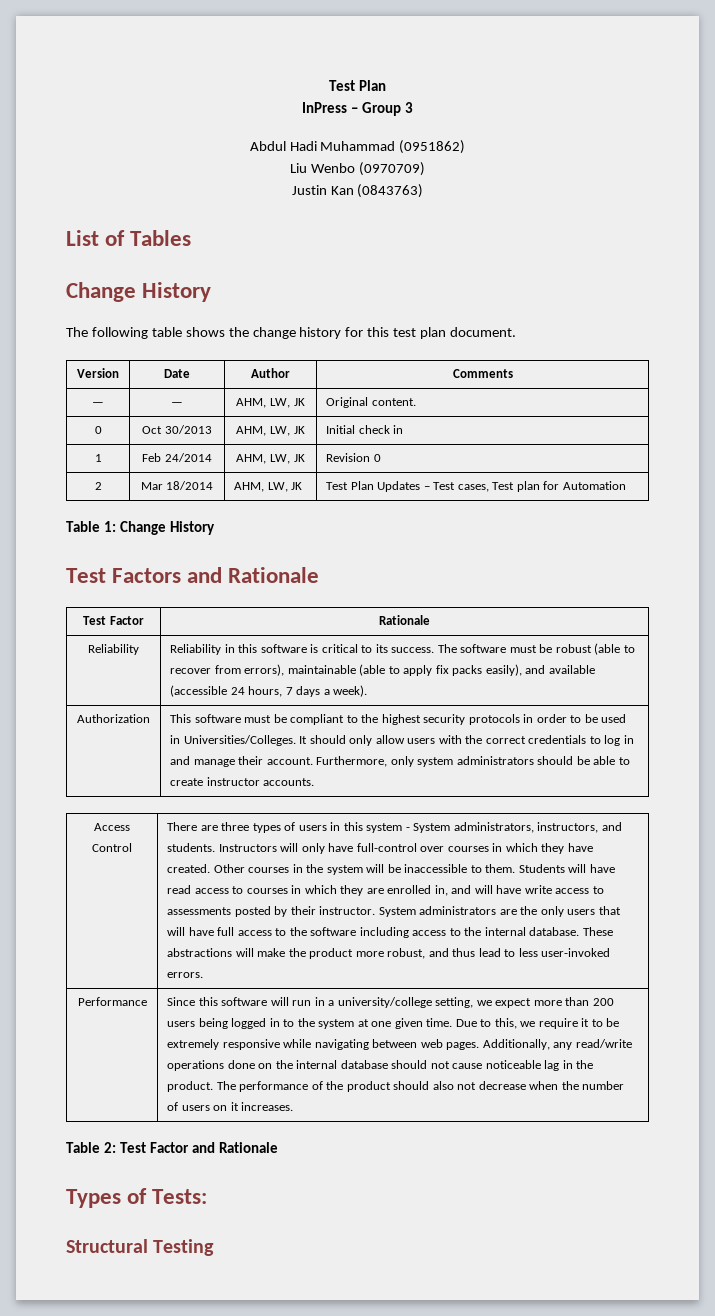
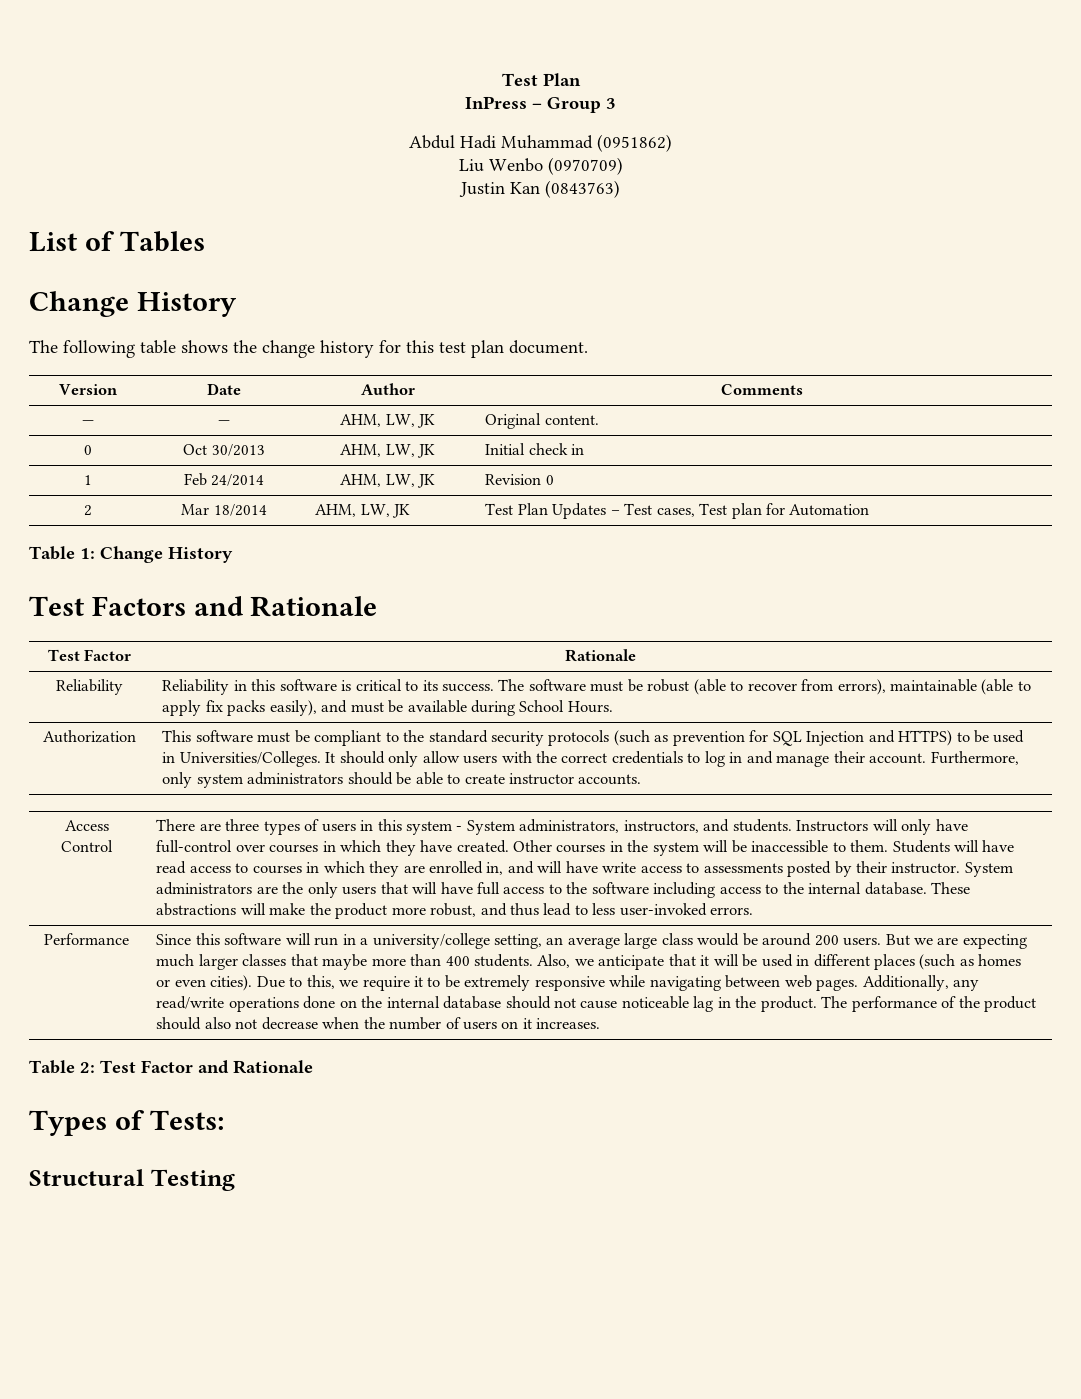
[548,665,595,674] [170,685,368,697] available (accessible 24 hours, 7 days a week). -> [350,700,613,716] must be available during School Hours.
[381,714,421,725] highest -> [428,730,488,743] standard
[523,714,567,723] in order -> [613,730,953,746] (such as prevention for SQL Injection and HTTPS)
[476,997,614,1008] [167,1018,453,1029] we expect more than 200 users being logged in to the system at one given time. -> [546,933,1027,949] [156,954,1022,970] [156,975,253,991] an average large class would be around 200 users. But we are expecting much larger classes that maybe more than 400 students. Also, we anticipate that it will be used in different places (such as homes or even cities).

